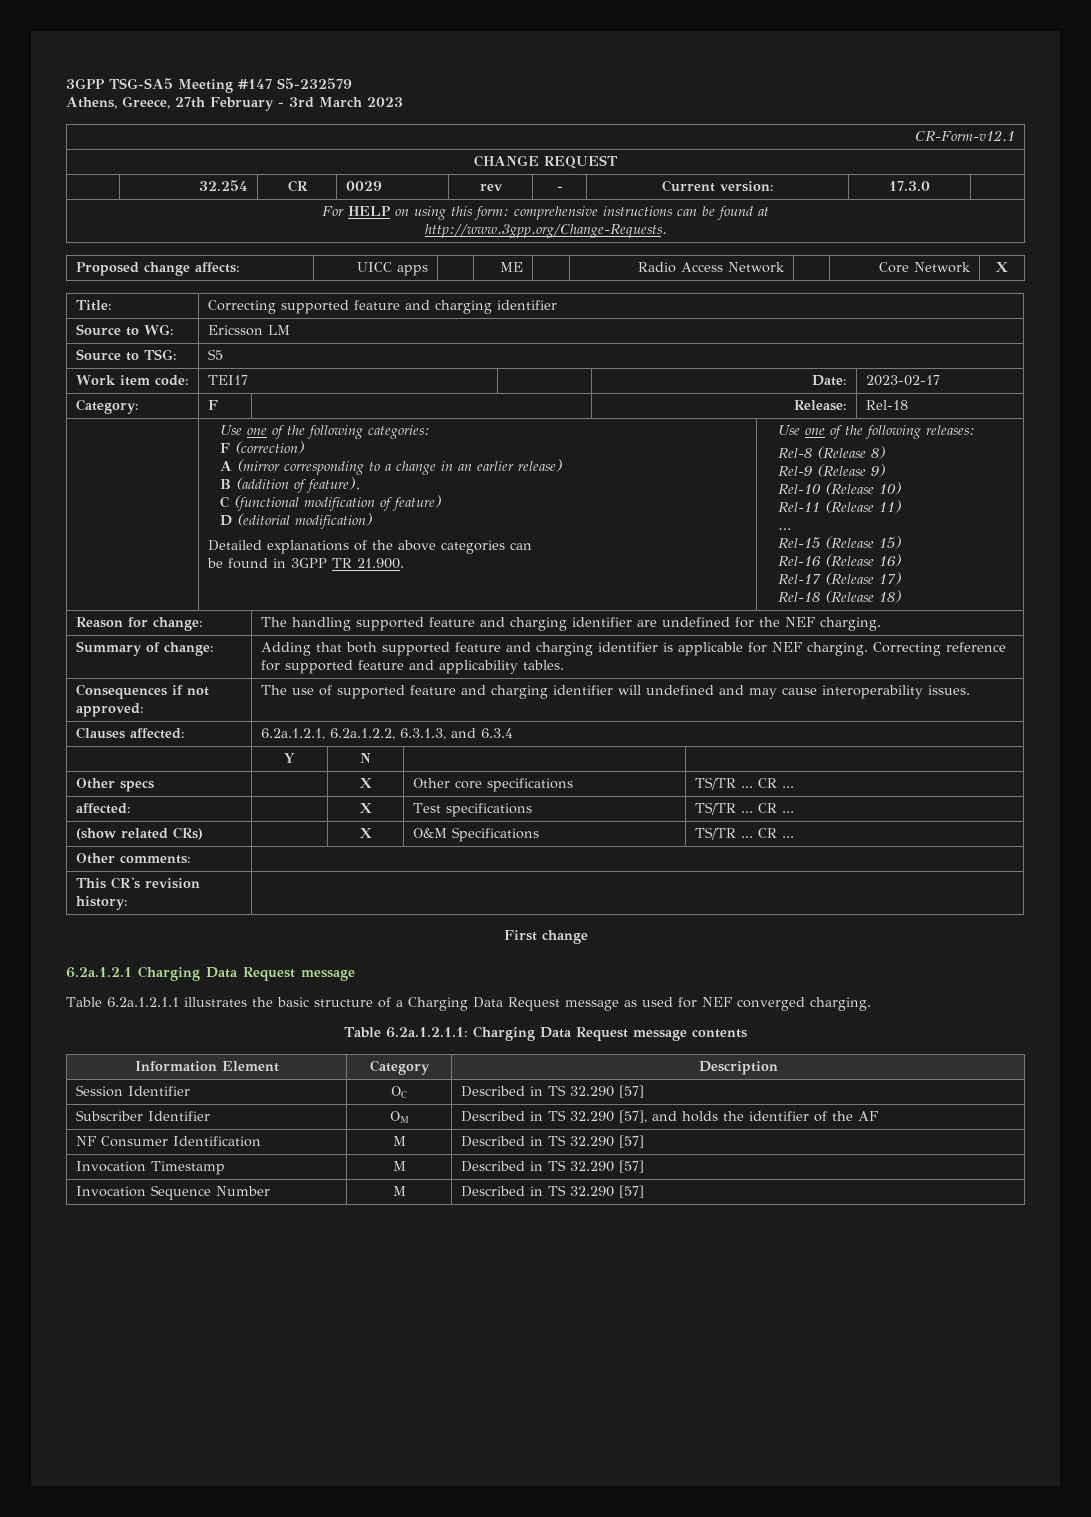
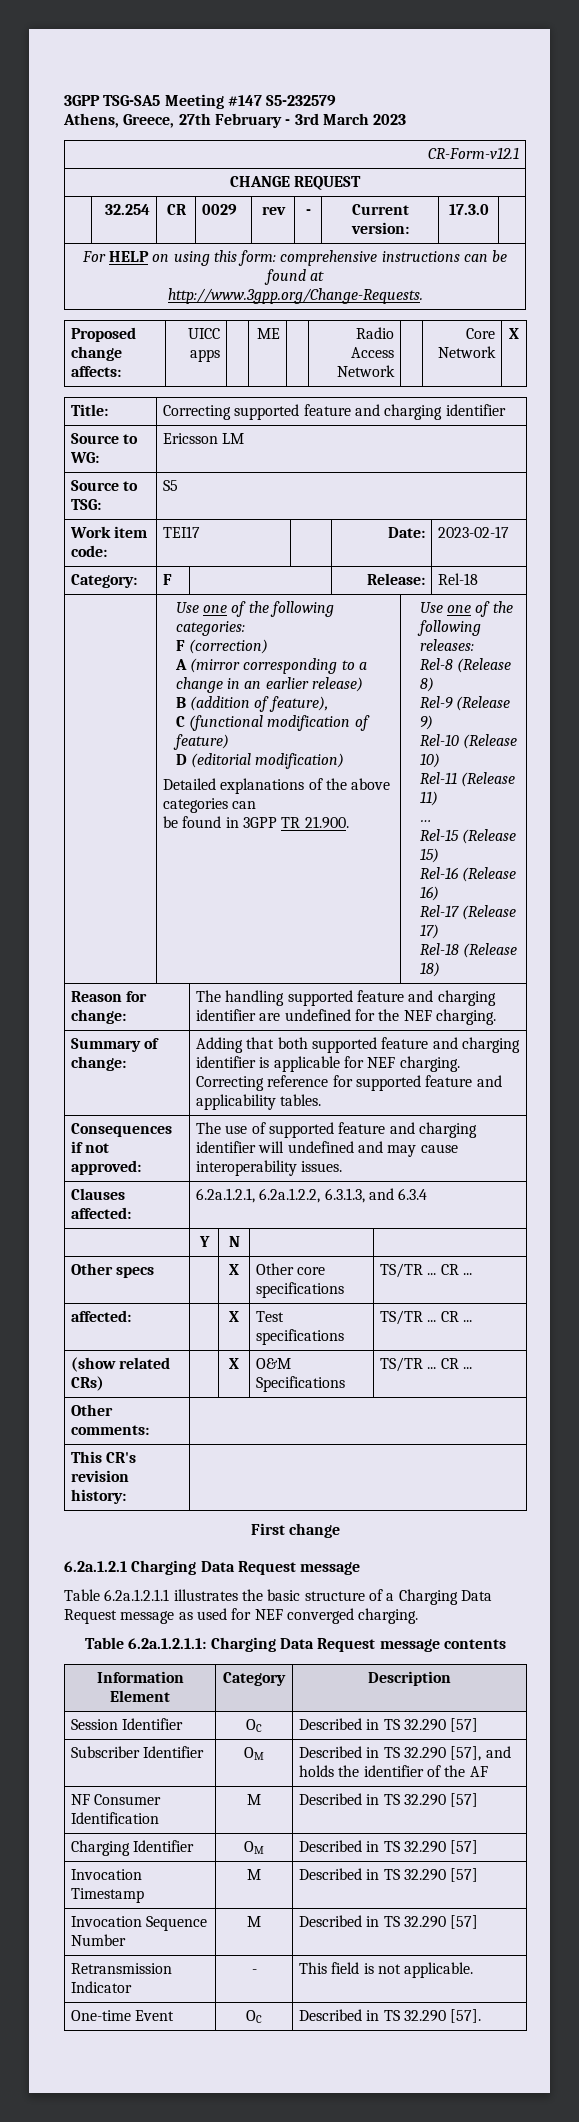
(645, 1141) none -> [70,1840,195,1856] [244,1841,264,1854] [298,1840,479,1854] // Charging Identifier | OM | Described in TS 32.290 [57]
(645, 1191) none -> [70,1963,172,1974] [70,1981,132,1993] [251,1969,257,1974] [298,1962,474,1978] [70,2010,175,2021] [246,2010,262,2023] [298,2009,482,2023] // Retransmission Indicator | - | This field is not applicable. // One-time Event | OC | Described in TS 32.290 [57].

